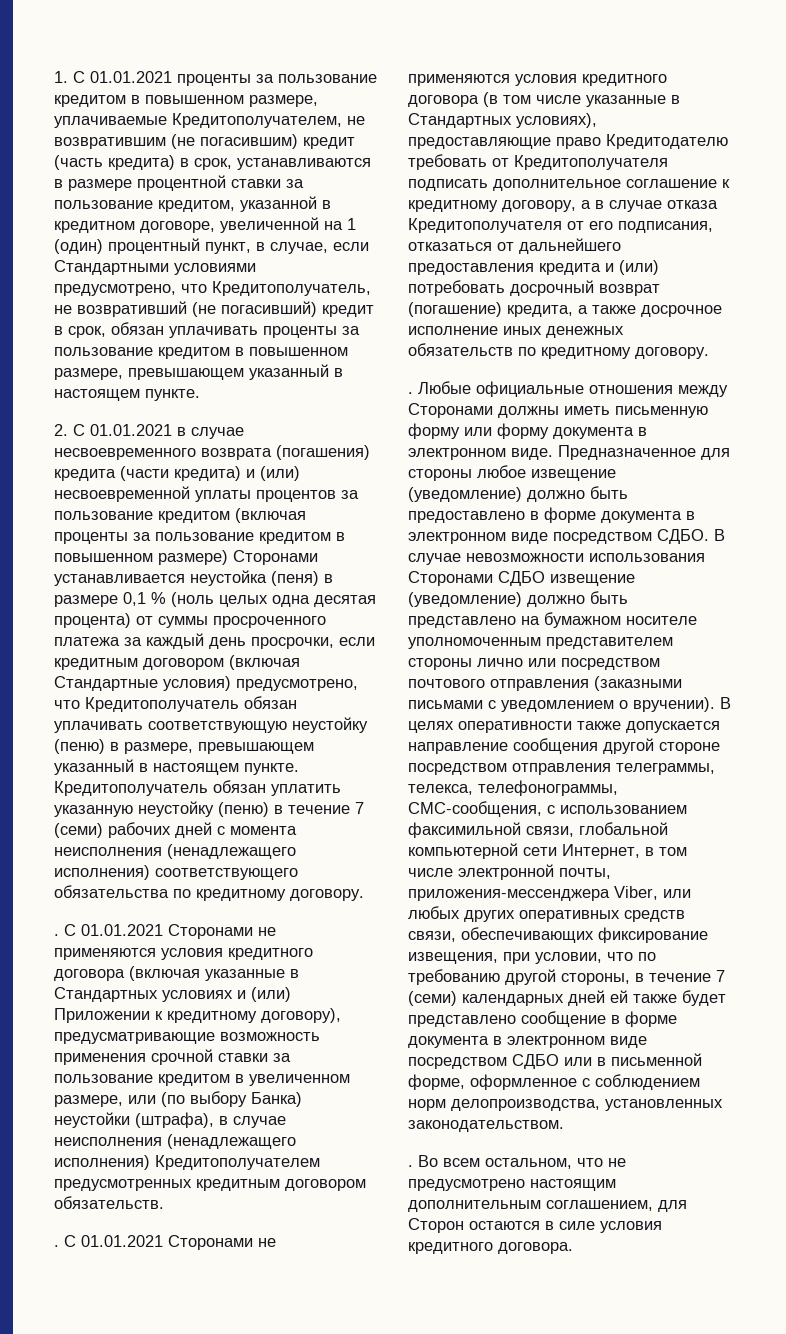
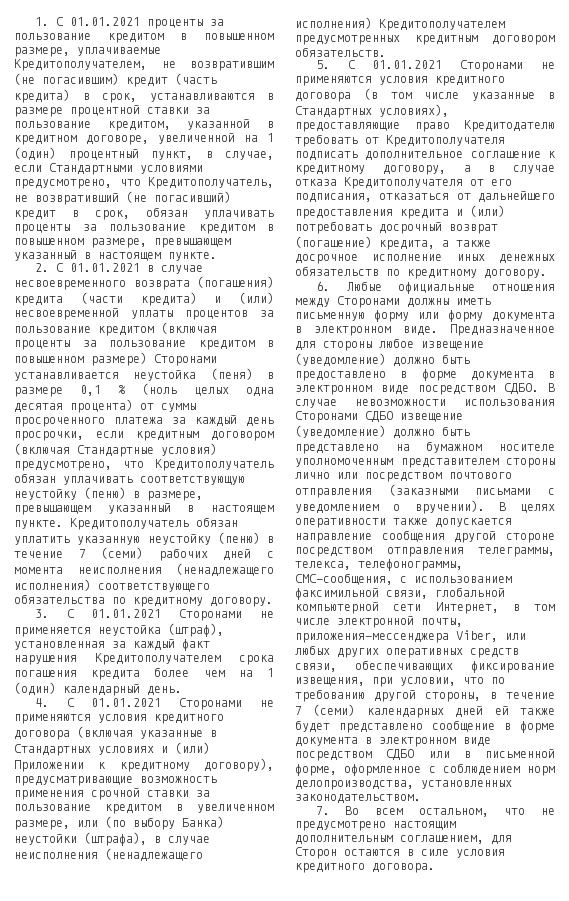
[54,934,59,936] . -> [34,609,274,621] [14,623,224,637] [14,639,210,651] [14,653,274,665] [14,667,274,680] [14,682,182,696] [34,698,49,707] 3. С 01.01.2021 Сторонами не применяется неустойка (штраф), установленная за каждый факт нарушения Кредитополучателем срока погашения кредита более чем на 1 (один) календарный день. // 4.
[54,1245,59,1247] . -> [315,60,330,69] 5.
[408,392,413,394] . -> [315,281,330,291] 6.
[408,1165,413,1167] . -> [315,806,330,815] 7.

